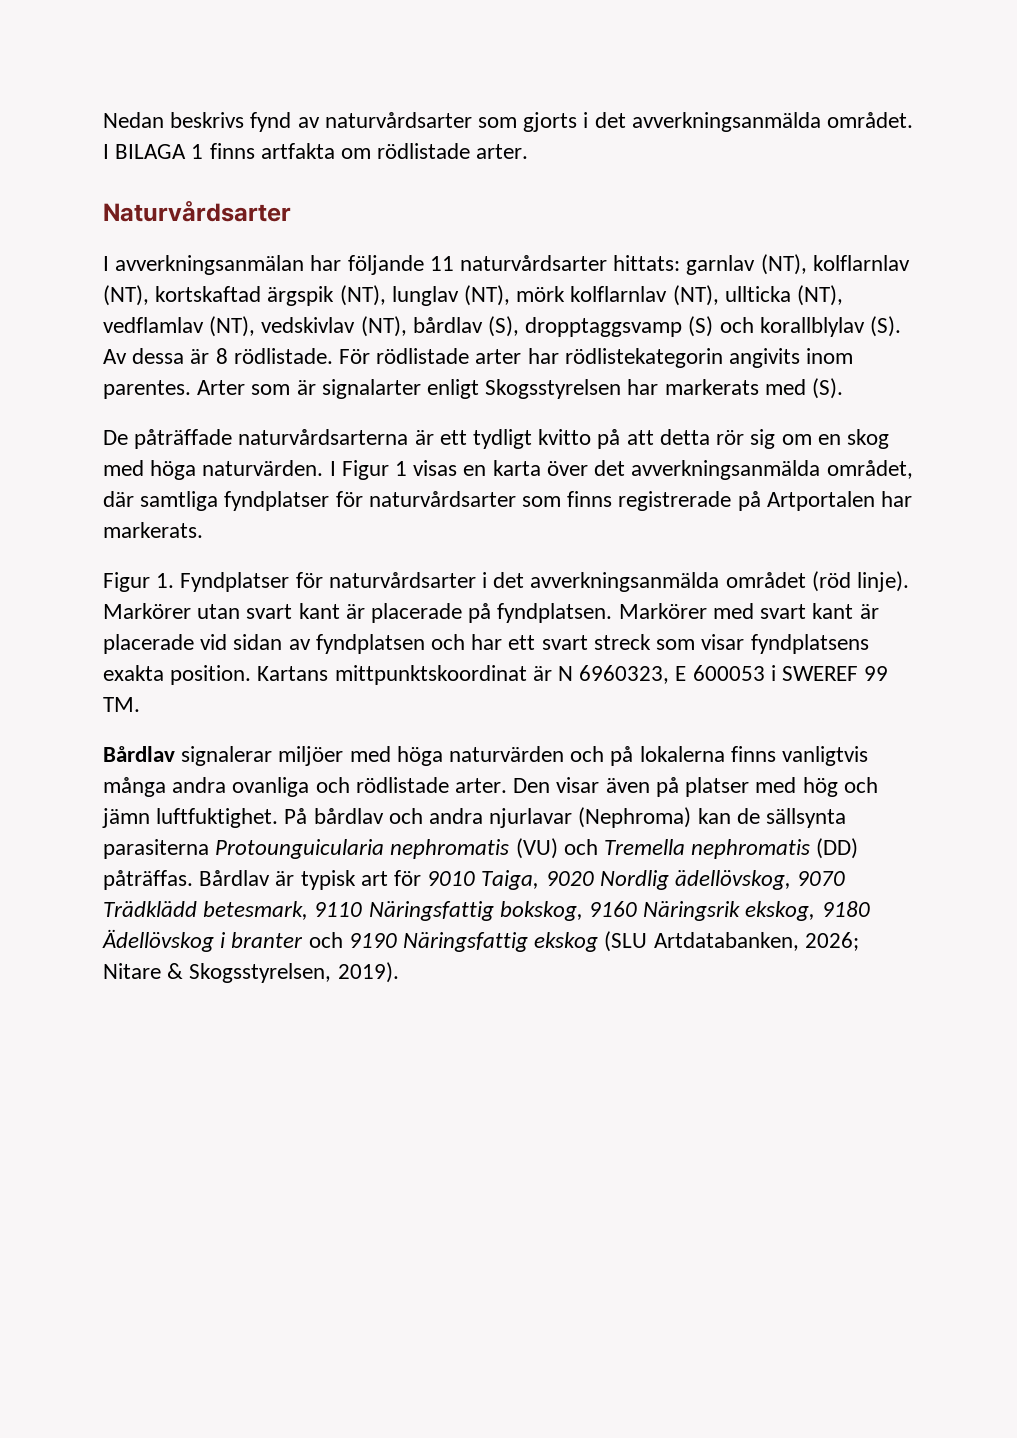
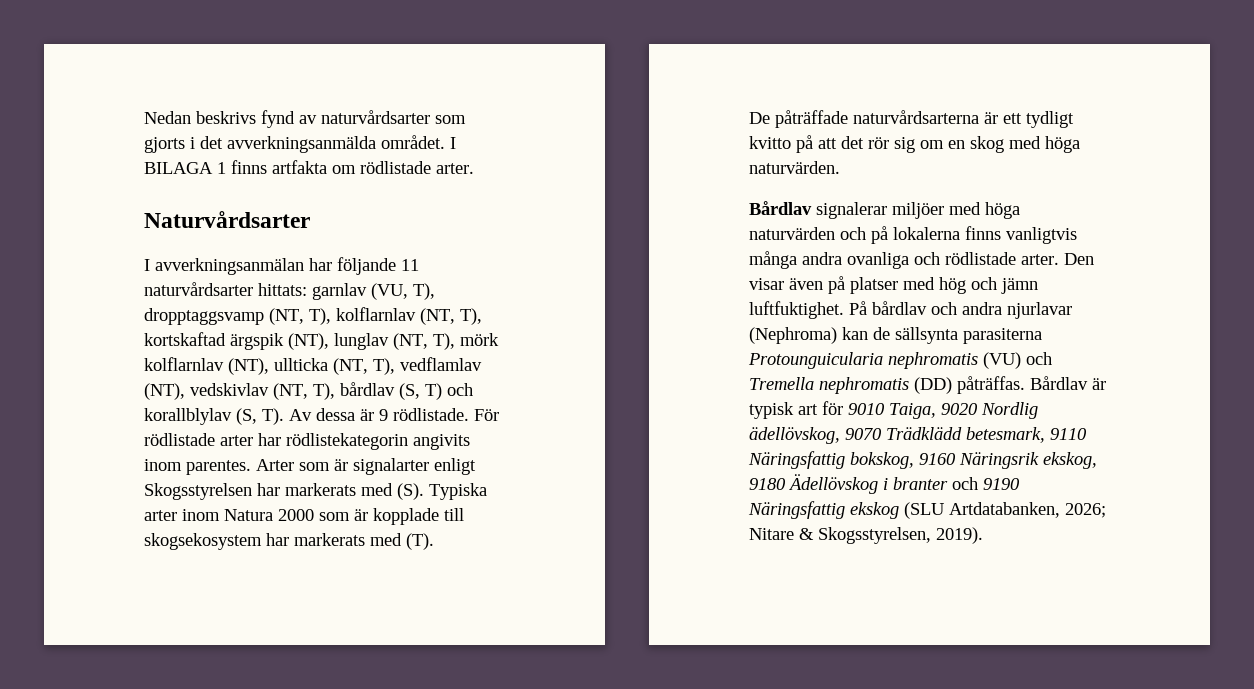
[760,254,910,275] [103,285,149,306] (NT), kolflarnlav (NT), -> [371,283,435,300] [144,307,482,325] (VU, T), dropptaggsvamp (NT, T), kolflarnlav (NT, T),
[464,285,511,306] (NT), -> [393,333,455,350] (NT, T),
[797,285,844,306] (NT), -> [333,358,395,375] (NT, T),
[360,316,902,337] (NT), bårdlav (S), dropptaggsvamp (S) och korallblylav (S). -> [273,382,473,400] [144,408,284,425] (NT, T), bårdlav (S, T) och korallblylav (S, T).
[215,348,228,364] 8 -> [379,409,388,421] 9
(844, 388) none -> [429,483,487,500] [144,508,464,525] [144,533,434,550] Typiska arter inom Natura 2000 som är kopplade till skogsekosystem har markerats med (T).
[659,429,710,445] detta -> [841,136,864,149] det
[329,460,913,480] [103,491,913,511] [103,522,203,538] [103,571,910,592] [103,603,879,623] [103,634,869,654] [103,665,889,685] [103,697,140,712] I Figur 1 visas en karta över det avverkningsanmälda området, där samtliga fyndplatser för naturvårdsarter som finns registrerade på Artportalen har markerats. // Figur 1. Fyndplatser för naturvårdsarter i det avverkningsanmälda området (röd linje). Markörer utan svart kant är placerade på fyndplatsen. Markörer med svart kant är placerade vid sidan av fyndplatsen och har ett svart streck som visar fyndplatsens exakta position. Kartans mittpunktskoordinat är N 6960323, E 600053 i SWEREF 99 TM. -> (840, 167) none

